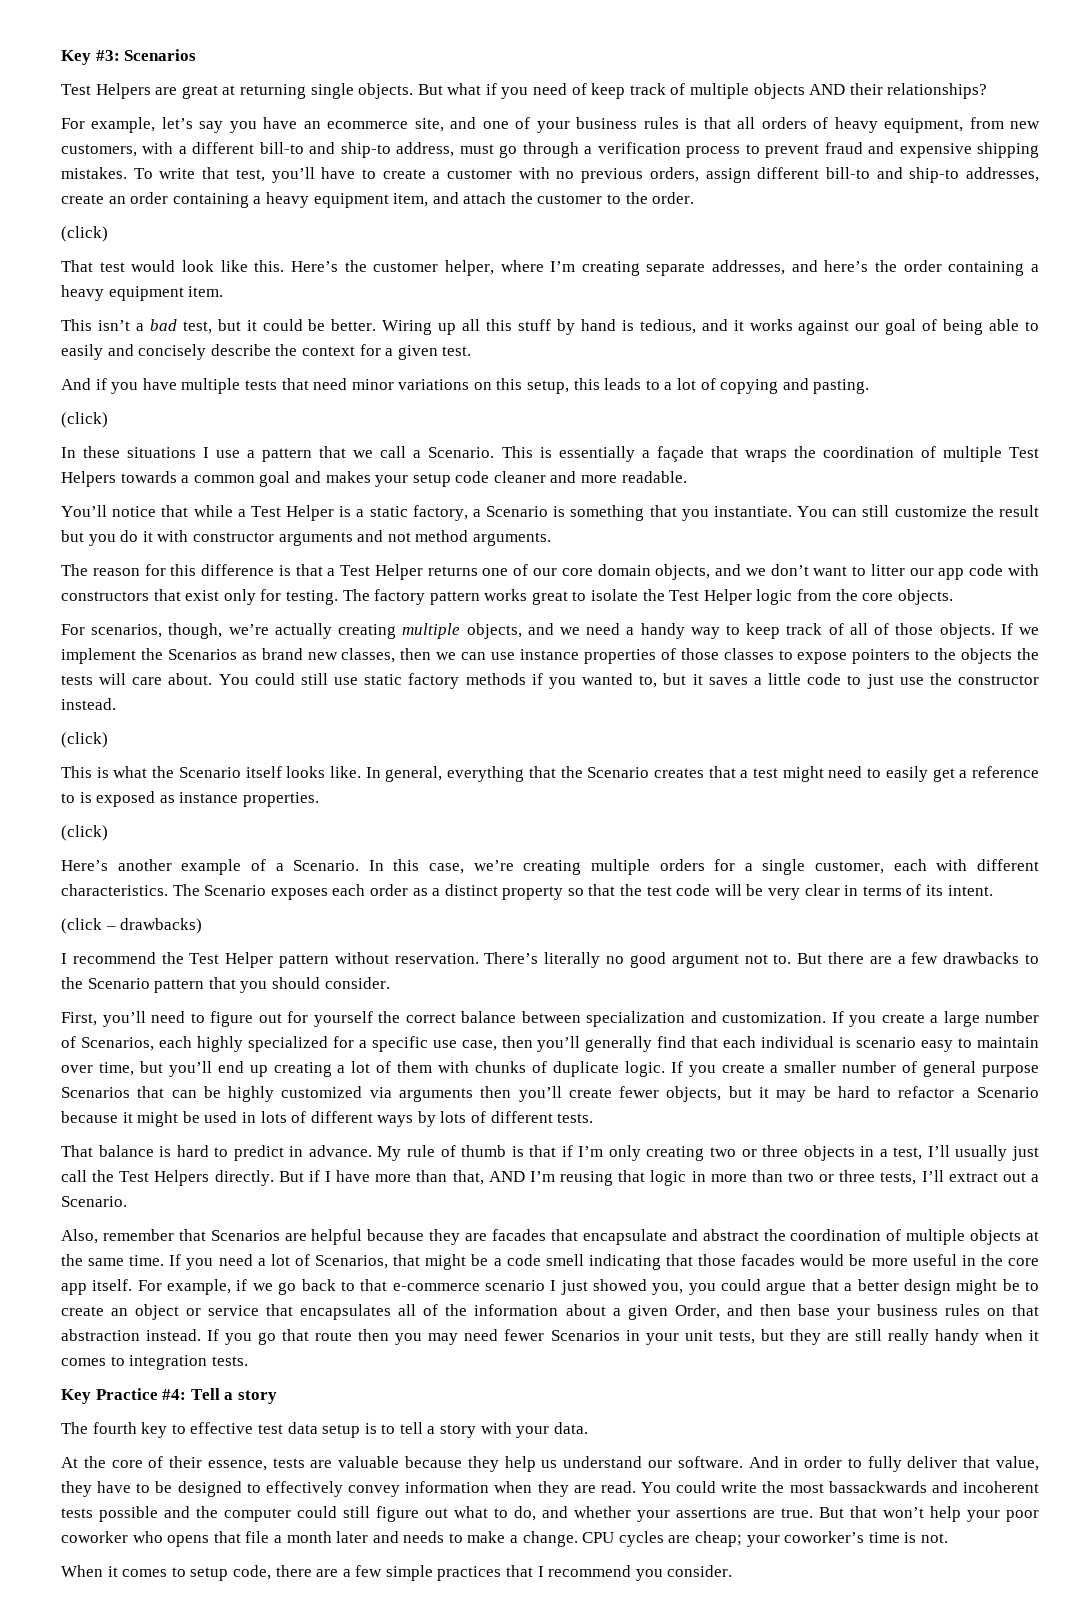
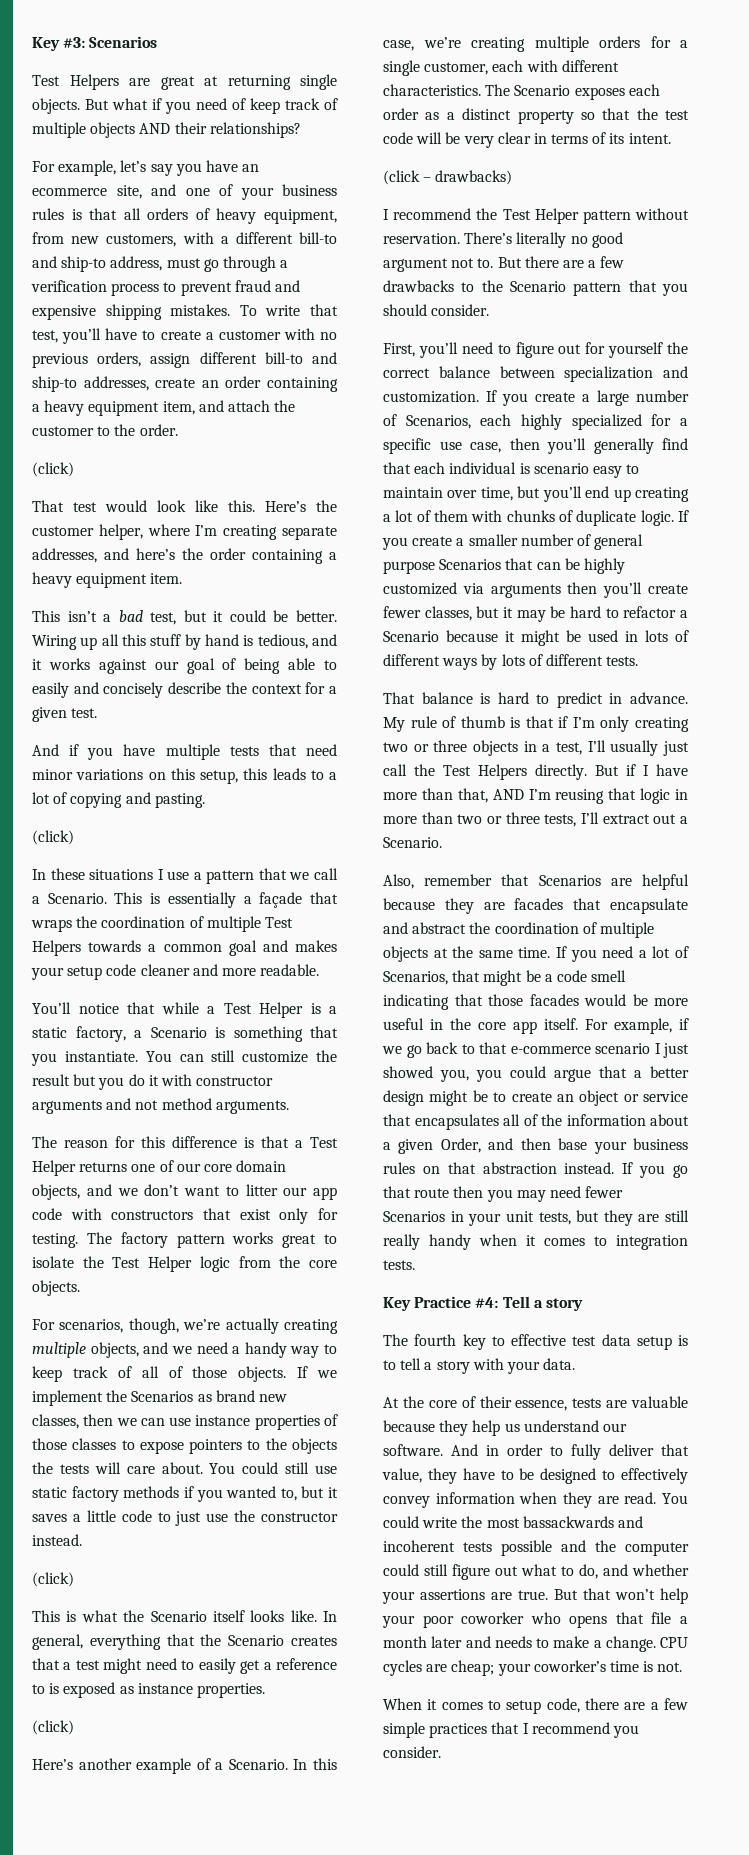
[666,1086,722,1102] objects, -> [424,606,472,621] classes,

